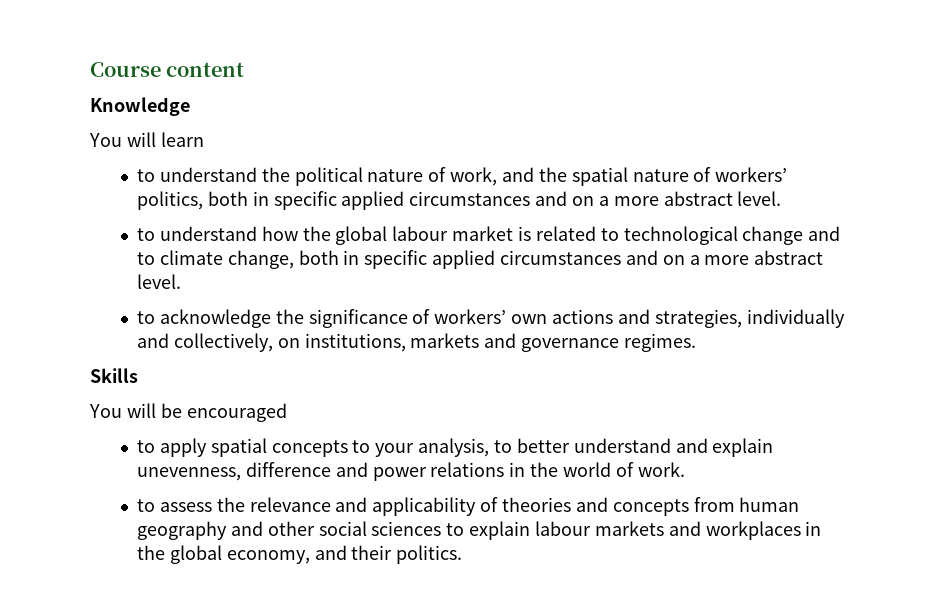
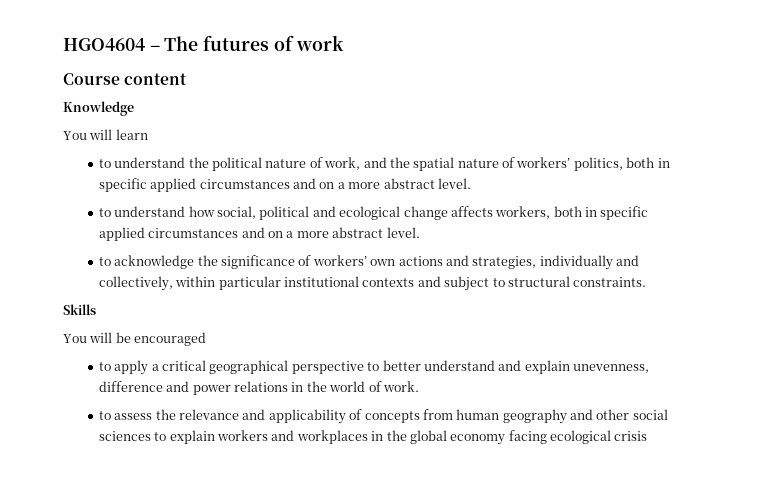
(90, 69) none -> [63,35,344,51] HGO4604 – The futures of work //
[302,226,841,245] [136,250,294,269] the global labour market is related to technological change and to climate change, -> [217,206,551,220] social, political and ecological change affects workers,
[277,333,696,352] on institutions, markets and governance regimes. -> [175,276,647,291] within particular institutional contexts and subject to structural constraints.
[210,438,490,457] spatial concepts to your analysis, -> [151,360,364,374] a critical geographical perspective
[501,497,608,512] theories and -> (363, 414) none
[534,521,664,536] labour markets -> [217,430,269,441] workers
[226,545,463,564] economy, and their politics. -> [450,430,648,445] economy facing ecological crisis

